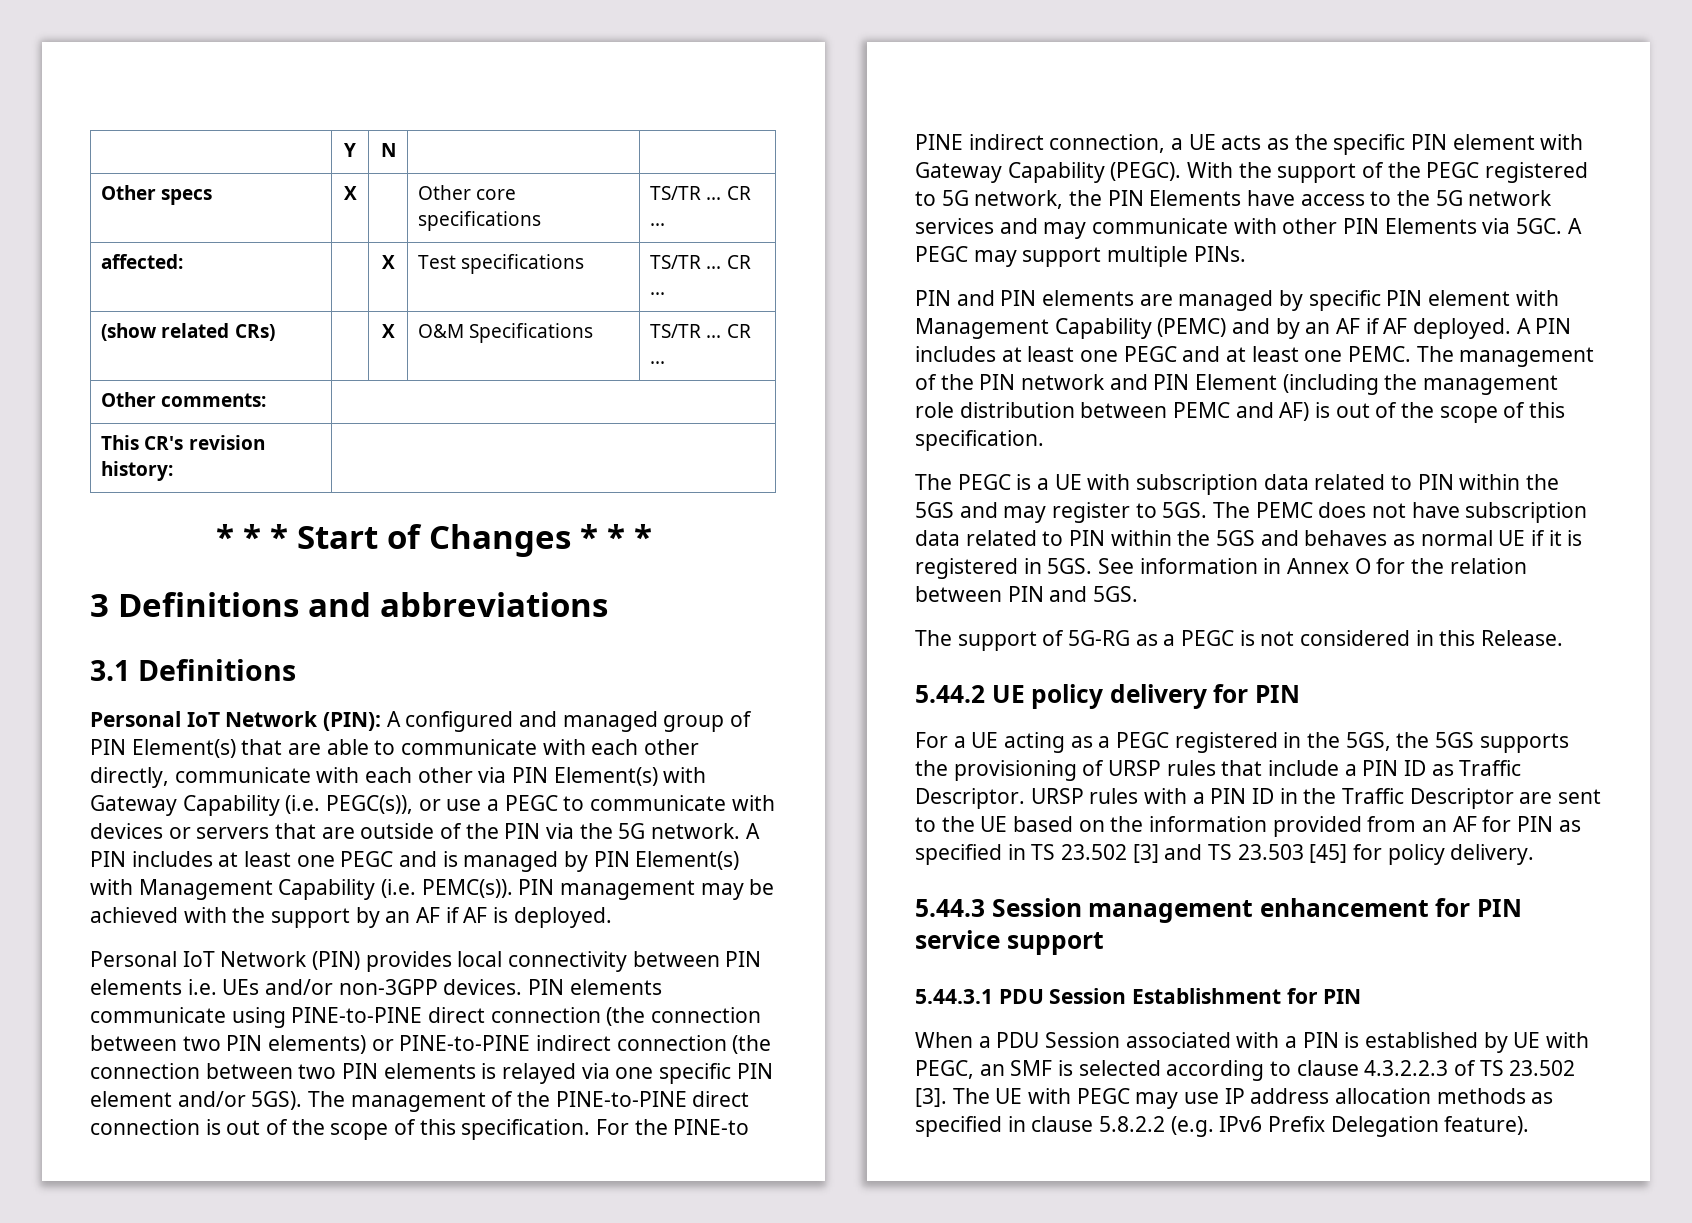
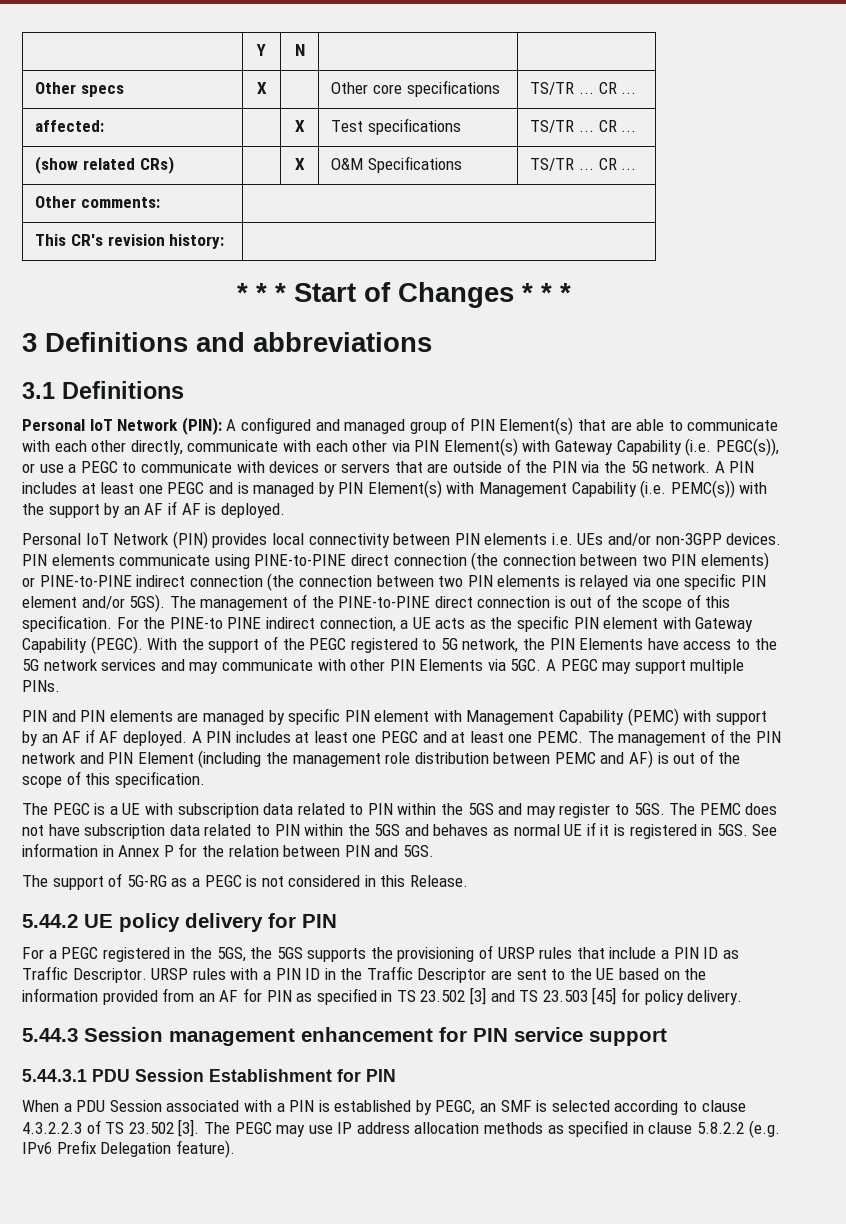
[421,879,775,900] [90,907,178,923] PEMC(s)). PIN management may be achieved -> [670,480,735,498] PEMC(s))
[1232,318,1271,334] and -> [683,710,767,725] with support
[1354,558,1371,574] O -> [163,845,174,857] P
[971,732,1111,753] UE acting as a -> (57, 954) none
[1513,1032,1590,1048] UE with -> (432, 1107) none
[995,1088,1072,1104] UE with -> (230, 1128) none

